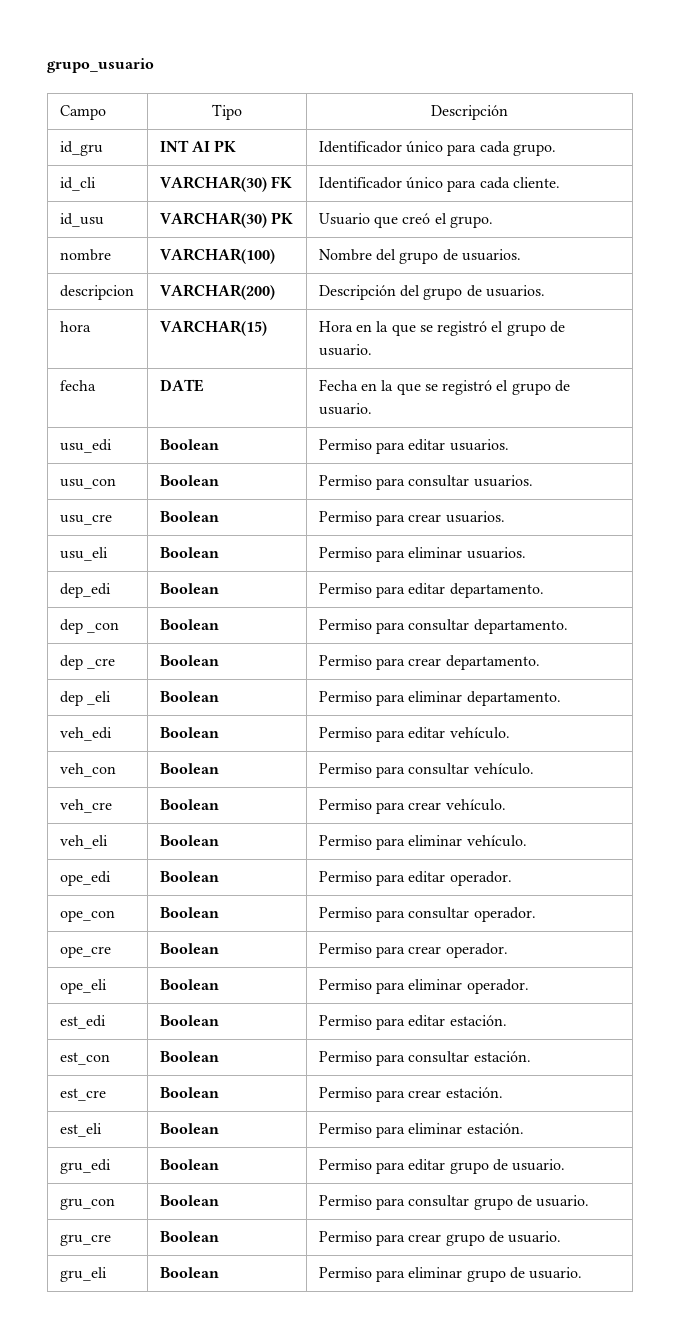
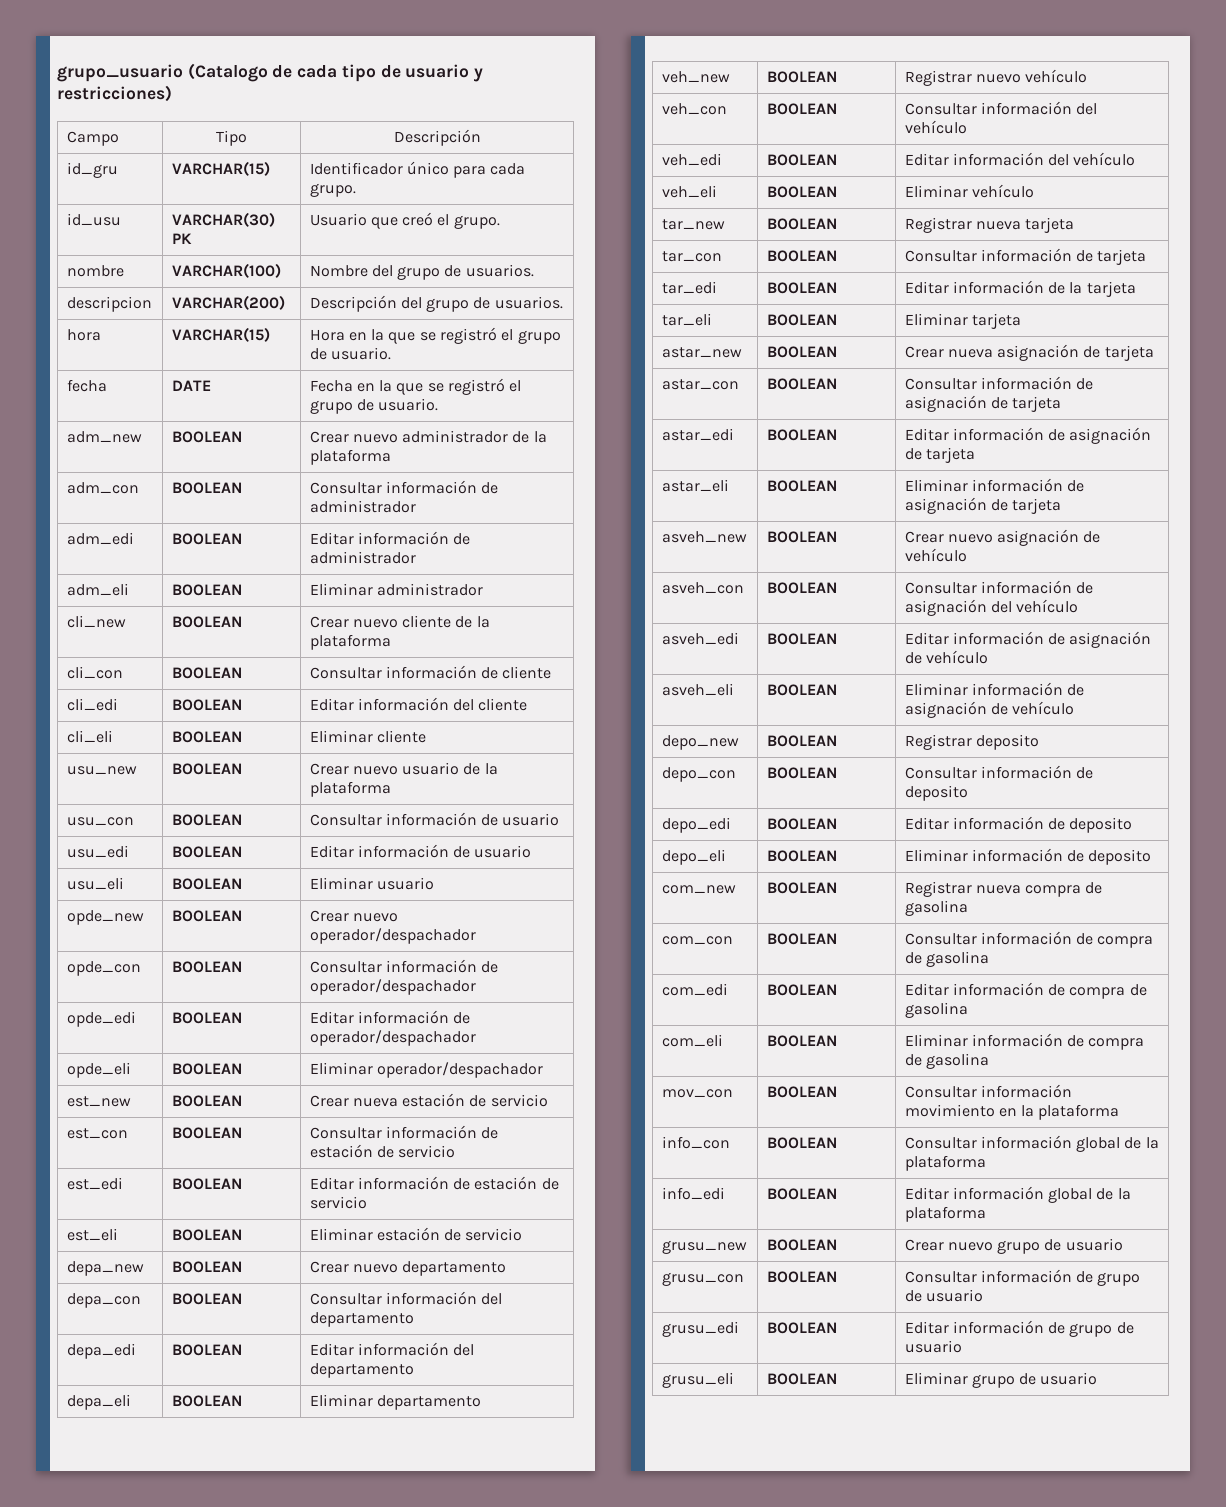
(154, 65) none -> [187,63,484,82] [57,85,172,102] (Catalogo de cada tipo de usuario y restricciones)
[159,140,237,152] INT AI PK -> [171,161,270,176] VARCHAR(15)
[59,177,96,191] [159,176,292,192] [318,177,560,192] // id_cli | VARCHAR(30) FK | Identificador único para cada cliente. -> (356, 190) none
[59,439,112,453] [159,439,219,450] [318,439,509,454] [59,478,116,489] [159,475,219,486] [318,475,533,490] [59,514,112,525] [159,511,219,522] [318,511,505,526] [59,547,108,561] [159,547,219,558] [318,547,526,562] [59,583,111,598] [159,583,219,594] [318,583,544,598] [59,619,119,634] [159,619,219,630] [318,619,568,634] [59,655,115,670] [159,655,219,666] [318,655,540,670] [59,691,111,706] [159,691,219,702] [318,691,561,706] [59,727,112,741] [159,727,219,738] [318,727,510,742] [59,763,116,777] [159,763,219,774] [318,763,534,778] [59,799,112,813] [159,799,219,810] [318,799,506,814] [59,835,108,849] [159,835,219,846] [318,835,527,850] [59,871,111,886] [159,871,219,882] [318,871,512,886] [59,910,115,922] [159,907,219,918] [318,907,536,922] [59,946,111,958] [159,943,219,954] [318,943,508,958] [59,979,107,994] [159,979,219,990] [318,979,529,994] [59,1015,106,1029] [159,1015,219,1026] [318,1015,507,1030] [59,1052,110,1065] [159,1051,219,1062] [318,1051,531,1066] [59,1088,106,1101] [159,1087,219,1098] [318,1087,503,1102] [59,1123,102,1137] [159,1123,219,1134] [318,1123,524,1138] [59,1159,111,1174] [159,1159,219,1170] [318,1159,566,1174] [59,1198,115,1210] [159,1195,219,1206] [318,1195,590,1210] [59,1234,111,1246] [159,1231,219,1242] [318,1231,562,1246] [59,1267,107,1282] [159,1267,219,1278] [318,1267,583,1282] usu_edi | Boolean | Permiso para editar usuarios. // usu_con | Boolean | Permiso para consultar usuarios. // usu_cre | Boolean | Permiso para crear usuarios. // usu_eli | Boolean | Permiso para eliminar usuarios. // dep_edi | Boolean | Permiso para editar departamento. // dep _con | Boolean | Permiso para consultar departamento. // dep _cre | Boolean | Permiso para crear departamento. // dep _eli | Boolean | Permiso para eliminar departamento. // veh_edi | Boolean | Permiso para editar vehículo. // veh_con | Boolean | Permiso para consultar vehículo. // veh_cre | Boolean | Permiso para crear vehículo. // veh_eli | Boolean | Permiso para eliminar vehículo. // ope_edi | Boolean | Permiso para editar operador. // ope_con | Boolean | Permiso para consultar operador. // ope_cre | Boolean | Permiso para crear operador. // ope_eli | Boolean | Permiso para eliminar operador. // est_edi | Boolean | Permiso para editar estación. // est_con | Boolean | Permiso para consultar estación. // est_cre | Boolean | Permiso para crear estación. // est_eli | Boolean | Permiso para eliminar estación. // gru_edi | Boolean | Permiso para editar grupo de usuario. // gru_con | Boolean | Permiso para consultar grupo de usuario. // gru_cre | Boolean | Permiso para crear grupo de usuario. // gru_eli | Boolean | Permiso para eliminar grupo de usuario. -> [66,431,142,443] [171,431,242,443] [309,430,547,443] [309,449,391,465] [66,482,139,494] [171,482,242,494] [309,480,499,494] [309,500,416,513] [66,532,134,545] [171,533,242,545] [309,531,471,545] [309,551,416,564] [66,583,129,596] [171,584,242,596] [309,583,483,596] [66,615,126,628] [171,616,242,628] [309,615,490,628] [309,634,391,650] [66,666,123,679] [171,667,242,679] [309,665,552,679] [66,698,118,711] [171,699,242,711] [309,697,528,711] [66,730,113,743] [171,731,242,743] [309,730,426,743] [66,766,137,775] [171,763,242,775] [309,762,498,775] [309,781,391,797] [66,817,134,826] [171,814,242,826] [309,812,560,826] [66,845,129,858] [171,846,242,858] [309,844,532,858] [66,877,124,890] [171,878,242,890] [309,877,434,890] [66,910,144,925] [171,910,242,922] [309,910,398,922] [309,928,476,944] [66,961,141,976] [171,961,242,973] [309,959,499,973] [309,979,476,995] [66,1011,136,1027] [171,1012,242,1024] [309,1010,471,1024] [309,1030,476,1046] [66,1062,131,1078] [171,1063,242,1075] [309,1062,543,1078] [66,1096,131,1107] [171,1095,242,1107] [309,1093,548,1107] [66,1128,128,1139] [171,1127,242,1139] [309,1125,499,1139] [309,1144,456,1158] [66,1177,123,1190] [171,1178,242,1190] [309,1176,559,1190] [309,1196,367,1209] [66,1228,118,1241] [171,1229,242,1241] [309,1227,523,1241] [66,1261,144,1276] [171,1261,242,1273] [309,1261,507,1276] [66,1293,141,1308] [171,1293,242,1305] [309,1291,503,1305] [309,1312,414,1327] [66,1343,136,1359] [171,1344,242,1356] [309,1342,475,1356] [309,1363,414,1378] [66,1394,131,1410] [171,1395,242,1407] [309,1394,481,1410] [661,71,730,83] [766,71,837,83] [904,69,1088,86] [661,103,727,115] [766,103,837,115] [904,101,1098,115] [904,120,967,134] [661,153,722,166] [766,154,837,166] [904,152,1136,166] [661,185,717,198] [766,186,837,198] [904,184,1034,198] [661,219,725,230] [766,218,837,230] [904,217,1075,233] [661,251,722,262] [766,250,837,262] [904,248,1147,265] [661,281,717,294] [766,282,837,294] [904,280,1136,297] [661,313,712,326] [766,314,837,326] [904,313,1021,329] [661,347,742,358] [766,346,837,358] [904,344,1154,361] [661,379,739,390] [766,378,837,390] [904,376,1094,390] [904,395,1062,412] [661,428,734,441] [766,429,837,441] [904,427,1152,444] [904,447,975,463] [661,479,729,492] [766,480,837,492] [904,478,1085,492] [904,497,1062,514] [661,531,747,543] [766,531,837,543] [904,529,1101,546] [904,548,967,562] [661,582,744,594] [766,582,837,594] [904,580,1094,594] [904,599,1079,616] [661,632,739,645] [766,633,837,645] [904,631,1152,648] [904,650,988,664] [661,683,734,696] [766,684,837,696] [904,682,1085,696] [904,701,1075,718] [661,735,739,750] [766,735,837,747] [904,734,1039,750] [661,767,736,782] [766,767,837,779] [904,765,1094,779] [904,785,968,801] [661,817,731,833] [766,818,837,830] [904,816,1133,833] [661,849,726,865] [766,850,837,862] [904,848,1152,865] [661,885,736,894] [766,882,837,894] [904,881,1103,897] [904,900,968,916] [661,936,733,945] [766,933,837,945] [904,931,1154,948] [904,951,989,967] [661,983,728,996] [766,984,837,996] [904,982,1147,999] [904,1002,968,1018] [661,1034,723,1047] [766,1035,837,1047] [904,1033,1145,1050] [904,1053,989,1069] [661,1089,733,1098] [766,1086,837,1098] [904,1084,1072,1098] [904,1104,1120,1120] [661,1136,730,1149] [766,1137,837,1149] [904,1135,1159,1152] [904,1155,986,1171] [661,1187,725,1200] [766,1188,837,1200] [904,1186,1131,1203] [904,1206,986,1222] [661,1240,747,1254] [766,1239,837,1251] [904,1238,1123,1254] [661,1272,744,1286] [766,1271,837,1283] [904,1269,1141,1286] [904,1289,983,1302] [661,1321,739,1337] [766,1322,837,1334] [904,1320,1134,1337] [904,1340,962,1353] [661,1372,734,1388] [766,1373,837,1385] [904,1372,1098,1388] adm_new | BOOLEAN | Crear nuevo administrador de la plataforma // adm_con | BOOLEAN | Consultar información de administrador // adm_edi | BOOLEAN | Editar información de administrador // adm_eli | BOOLEAN | Eliminar administrador // cli_new | BOOLEAN | Crear nuevo cliente de la plataforma // cli_con | BOOLEAN | Consultar información de cliente // cli_edi | BOOLEAN | Editar información del cliente // cli_eli | BOOLEAN | Eliminar cliente // usu_new | BOOLEAN | Crear nuevo usuario de la plataforma // usu_con | BOOLEAN | Consultar información de usuario // usu_edi | BOOLEAN | Editar información de usuario // usu_eli | BOOLEAN | Eliminar usuario // opde_new | BOOLEAN | Crear nuevo operador/despachador // opde_con | BOOLEAN | Consultar información de operador/despachador // opde_edi | BOOLEAN | Editar información de operador/despachador // opde_eli | BOOLEAN | Eliminar operador/despachador // est_new | BOOLEAN | Crear nueva estación de servicio // est_con | BOOLEAN | Consultar información de estación de servicio // est_edi | BOOLEAN | Editar información de estación de servicio // est_eli | BOOLEAN | Eliminar estación de servicio // depa_new | BOOLEAN | Crear nuevo departamento // depa_con | BOOLEAN | Consultar información del departamento // depa_edi | BOOLEAN | Editar información del departamento // depa_eli | BOOLEAN | Eliminar departamento // veh_new | BOOLEAN | Registrar nuevo vehículo // veh_con | BOOLEAN | Consultar información del vehículo // veh_edi | BOOLEAN | Editar información del vehículo // veh_eli | BOOLEAN | Eliminar vehículo // tar_new | BOOLEAN | Registrar nueva tarjeta // tar_con | BOOLEAN | Consultar información de tarjeta // tar_edi | BOOLEAN | Editar información de la tarjeta // tar_eli | BOOLEAN | Eliminar tarjeta // astar_new | BOOLEAN | Crear nueva asignación de tarjeta // astar_con | BOOLEAN | Consultar información de asignación de tarjeta // astar_edi | BOOLEAN | Editar información de asignación de tarjeta // astar_eli | BOOLEAN | Eliminar información de asignación de tarjeta // asveh_new | BOOLEAN | Crear nuevo asignación de vehículo // asveh_con | BOOLEAN | Consultar información de asignación del vehículo // asveh_edi | BOOLEAN | Editar información de asignación de vehículo // asveh_eli | BOOLEAN | Eliminar información de asignación de vehículo // depo_new | BOOLEAN | Registrar deposito // depo_con | BOOLEAN | Consultar información de deposito // depo_edi | BOOLEAN | Editar información de deposito // depo_eli | BOOLEAN | Eliminar información de deposito // com_new | BOOLEAN | Registrar nueva compra de gasolina // com_con | BOOLEAN | Consultar información de compra de gasolina // com_edi | BOOLEAN | Editar información de compra de gasolina // com_eli | BOOLEAN | Eliminar información de compra de gasolina // mov_con | BOOLEAN | Consultar información movimiento en la plataforma // info_con | BOOLEAN | Consultar información global de la plataforma // info_edi | BOOLEAN | Editar información global de la plataforma // grusu_new | BOOLEAN | Crear nuevo grupo de usuario // grusu_con | BOOLEAN | Consultar información de grupo de usuario // grusu_edi | BOOLEAN | Editar información de grupo de usuario // grusu_eli | BOOLEAN | Eliminar grupo de usuario

